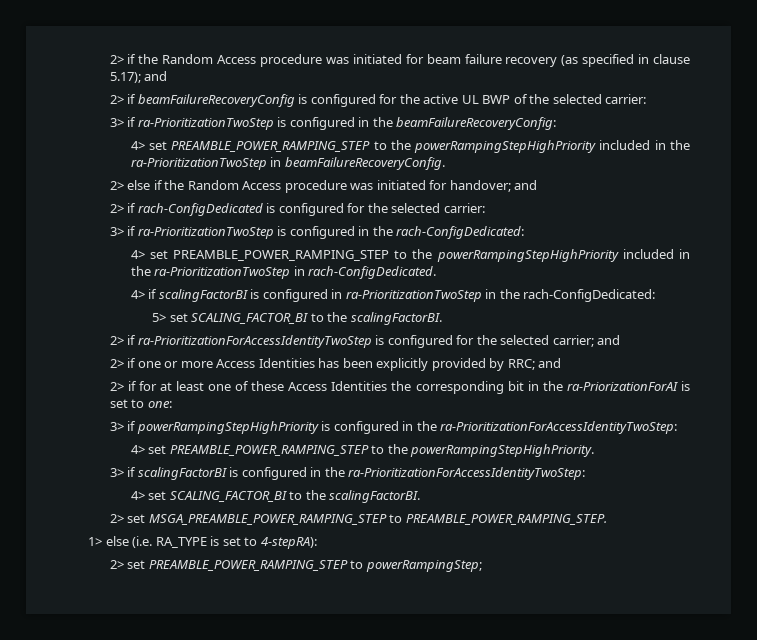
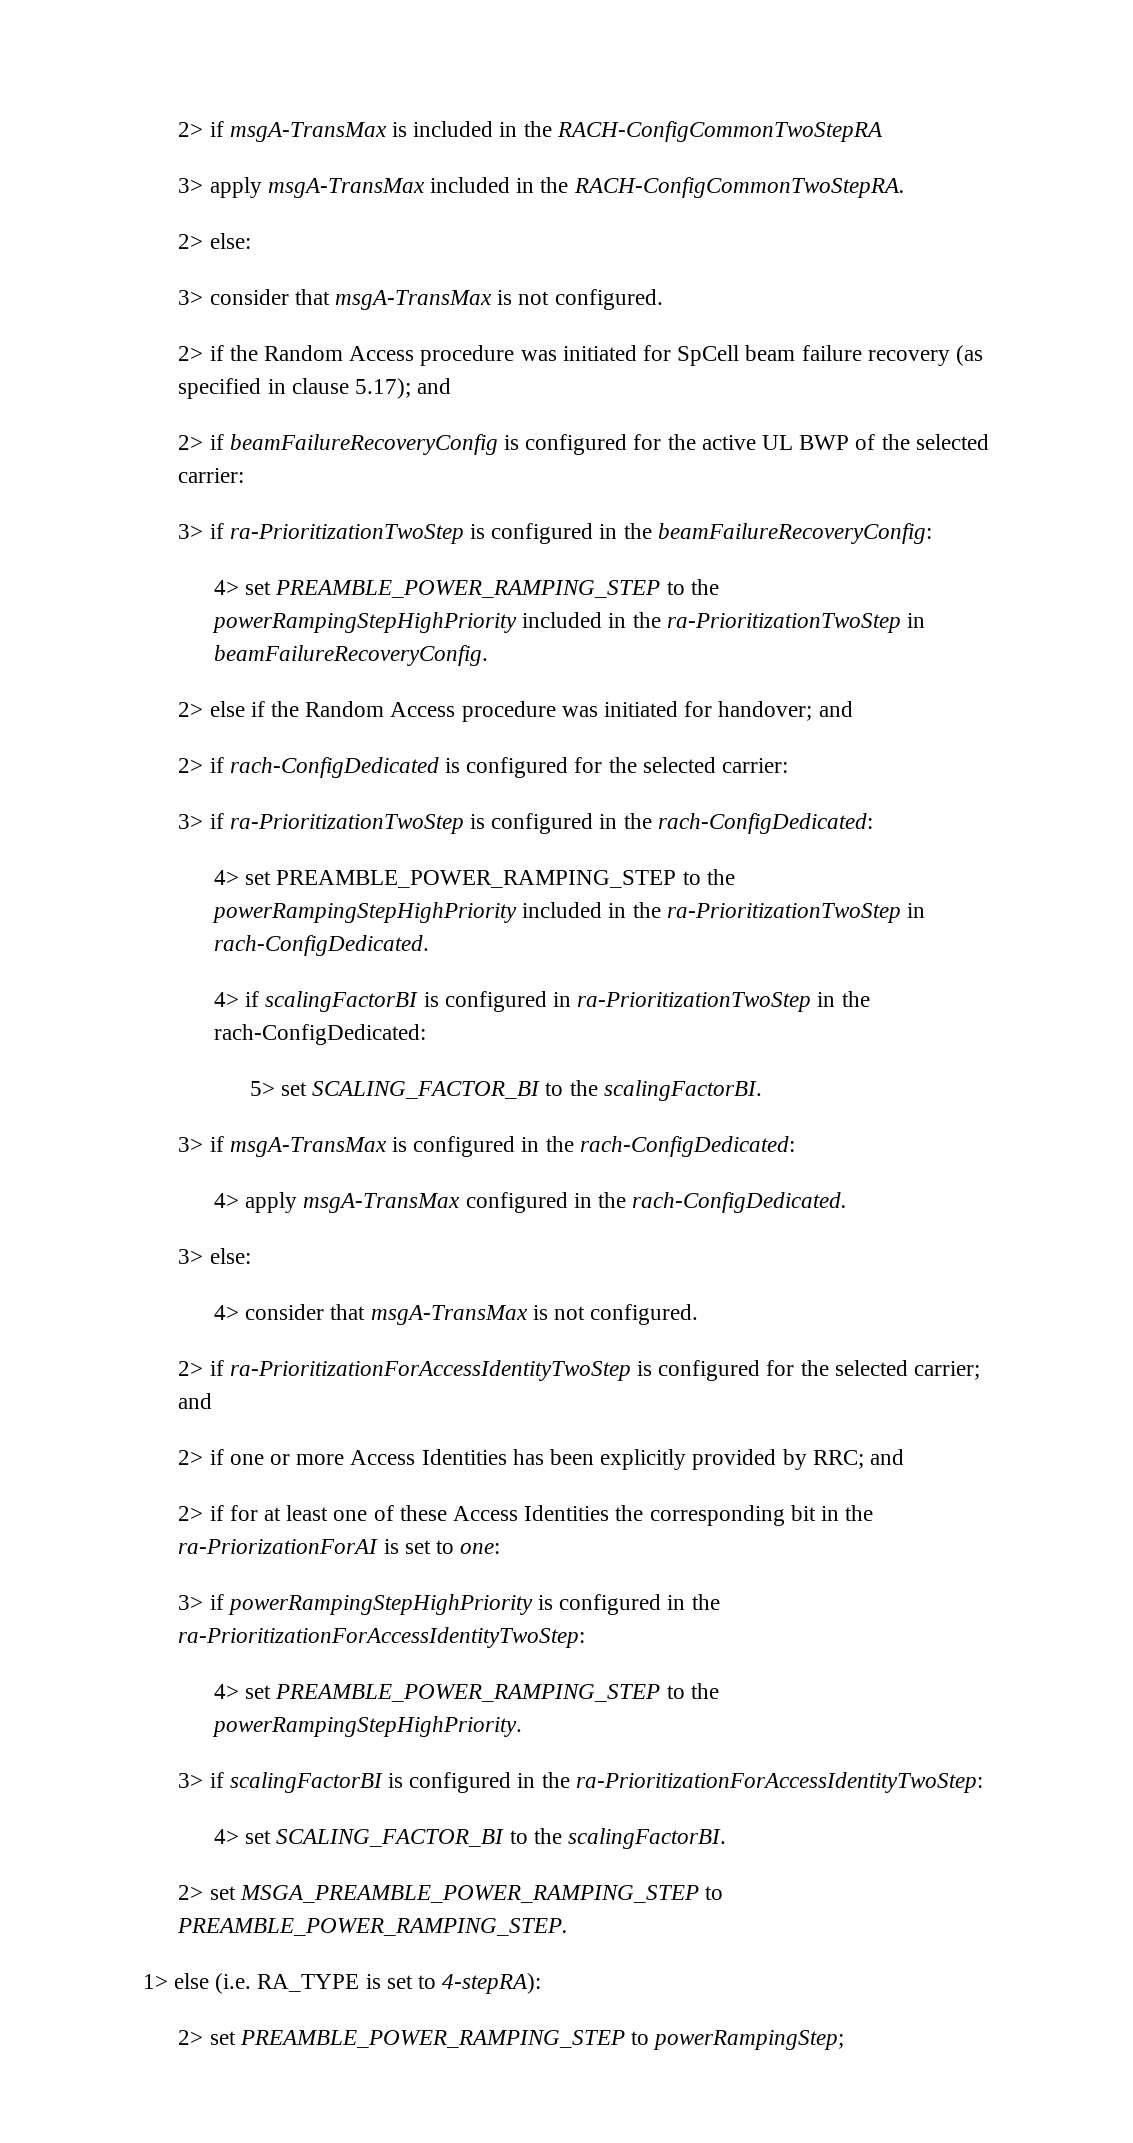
[109,54,424,67] 2> if the Random Access procedure was initiated for -> [178,121,883,142] [178,177,905,198] [178,233,251,249] [178,289,663,310] [178,345,740,366] 2> if msgA-TransMax is included in the RACH-ConfigCommonTwoStepRA // 3> apply msgA-TransMax included in the RACH-ConfigCommonTwoStepRA. // 2> else: // 3> consider that msgA-TransMax is not configured. // 2> if the Random Access procedure was initiated for SpCell
(442, 318) none -> [178,1136,795,1157] [214,1192,848,1213] [178,1248,251,1264] [214,1304,699,1325] // 3> if msgA-TransMax is configured in the rach-ConfigDedicated: // 4> apply msgA-TransMax configured in the rach-ConfigDedicated. // 3> else: // 4> consider that msgA-TransMax is not configured.

